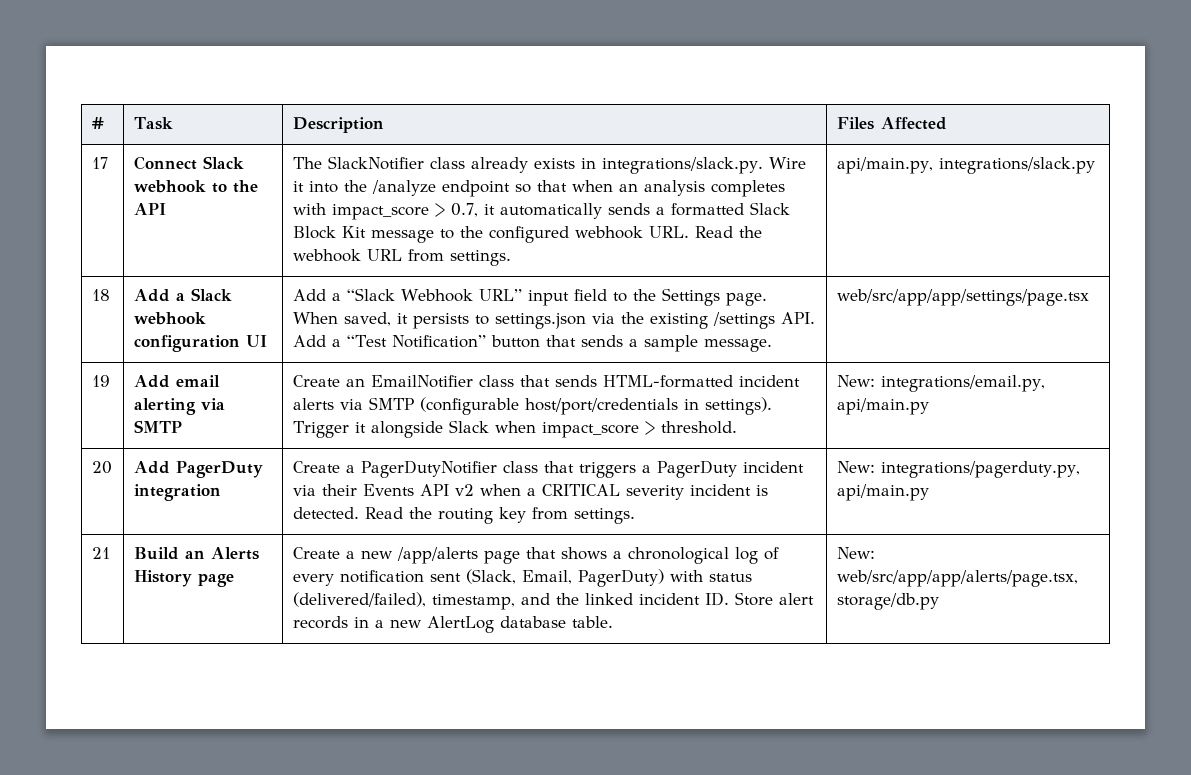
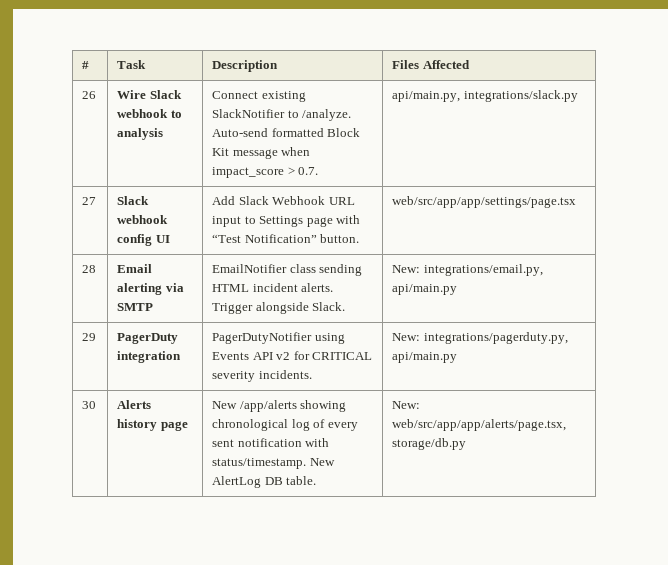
[91,157,108,169] [133,156,197,170] 17 | Connect -> [82,91,97,99] [117,90,147,99] 26 | Wire
[232,180,258,193] [133,203,166,215] [292,156,806,174] [292,180,785,197] [292,202,790,220] [292,226,762,243] [292,249,511,266] the API | The SlackNotifier class already exists in integrations/slack.py. Wire it into the /analyze endpoint so that when an analysis completes with impact_score > 0.7, it automatically sends a formatted Slack Block Kit message to the configured webhook URL. Read the webhook URL from settings. -> [117,128,164,140] [212,91,306,102] [212,109,352,121] [212,128,361,137] [212,147,311,159] [212,167,319,178] analysis | Connect existing SlackNotifier to /analyze. Auto-send formatted Block Kit message when impact_score > 0.7.
[91,289,110,301] [133,288,232,302] [133,312,206,325] [133,335,240,352] 18 | Add a Slack webhook configuration -> [82,197,97,205] [117,196,150,205] [117,215,169,224] [117,234,153,246] 27 | Slack webhook config
[331,288,767,306] [292,312,815,329] [292,335,772,352] [836,289,1089,306] [91,375,110,387] [133,375,220,388] [133,398,225,415] [133,420,182,433] [292,375,800,388] [292,397,772,415] [292,420,737,438] a “Slack Webhook URL” input field to the Settings page. When saved, it persists to settings.json via the existing /settings API. Add a “Test Notification” button that sends a sample message. | web/src/app/app/settings/page.tsx // 19 | Add email alerting via SMTP | Create an EmailNotifier class that sends HTML-formatted incident alerts via SMTP (configurable host/port/credentials in settings). Trigger it alongside Slack when impact_score > threshold. -> [238,196,355,205] [212,215,361,227] [212,234,360,243] [392,196,577,208] [82,265,97,273] [117,264,153,273] [117,283,184,295] [117,303,154,311] [212,264,363,276] [212,283,334,292] [212,302,346,314] Slack Webhook URL input to Settings page with “Test Notification” button. | web/src/app/app/settings/page.tsx // 28 | Email alerting via SMTP | EmailNotifier class sending HTML incident alerts. Trigger alongside Slack.
[91,461,112,474] [133,461,170,474] 20 | Add -> [82,333,97,341] 29 |
[292,460,804,478] [292,484,768,500] [292,507,635,524] [836,461,1080,478] [836,484,929,501] [91,547,110,559] [133,547,259,560] [133,570,234,587] [292,547,779,564] [292,569,752,587] [292,592,814,610] [292,616,566,633] Create a PagerDutyNotifier class that triggers a PagerDuty incident via their Events API v2 when a CRITICAL severity incident is detected. Read the routing key from settings. | New: integrations/pagerduty.py, api/main.py // 21 | Build an Alerts History page | Create a new /app/alerts page that shows a chronological log of every notification sent (Slack, Email, PagerDuty) with status (delivered/failed), timestamp, and the linked incident ID. Store alert records in a new AlertLog database -> [212,332,345,344] [212,351,373,360] [212,370,312,382] [392,332,568,344] [392,352,458,363] [82,401,97,409] [117,400,152,409] [117,419,188,431] [212,400,347,412] [212,419,358,431] [212,438,330,447] [212,458,335,469] [212,476,283,488] PagerDutyNotifier using Events API v2 for CRITICAL severity incidents. | New: integrations/pagerduty.py, api/main.py // 30 | Alerts history page | New /app/alerts showing chronological log of every sent notification with status/timestamp. New AlertLog DB

